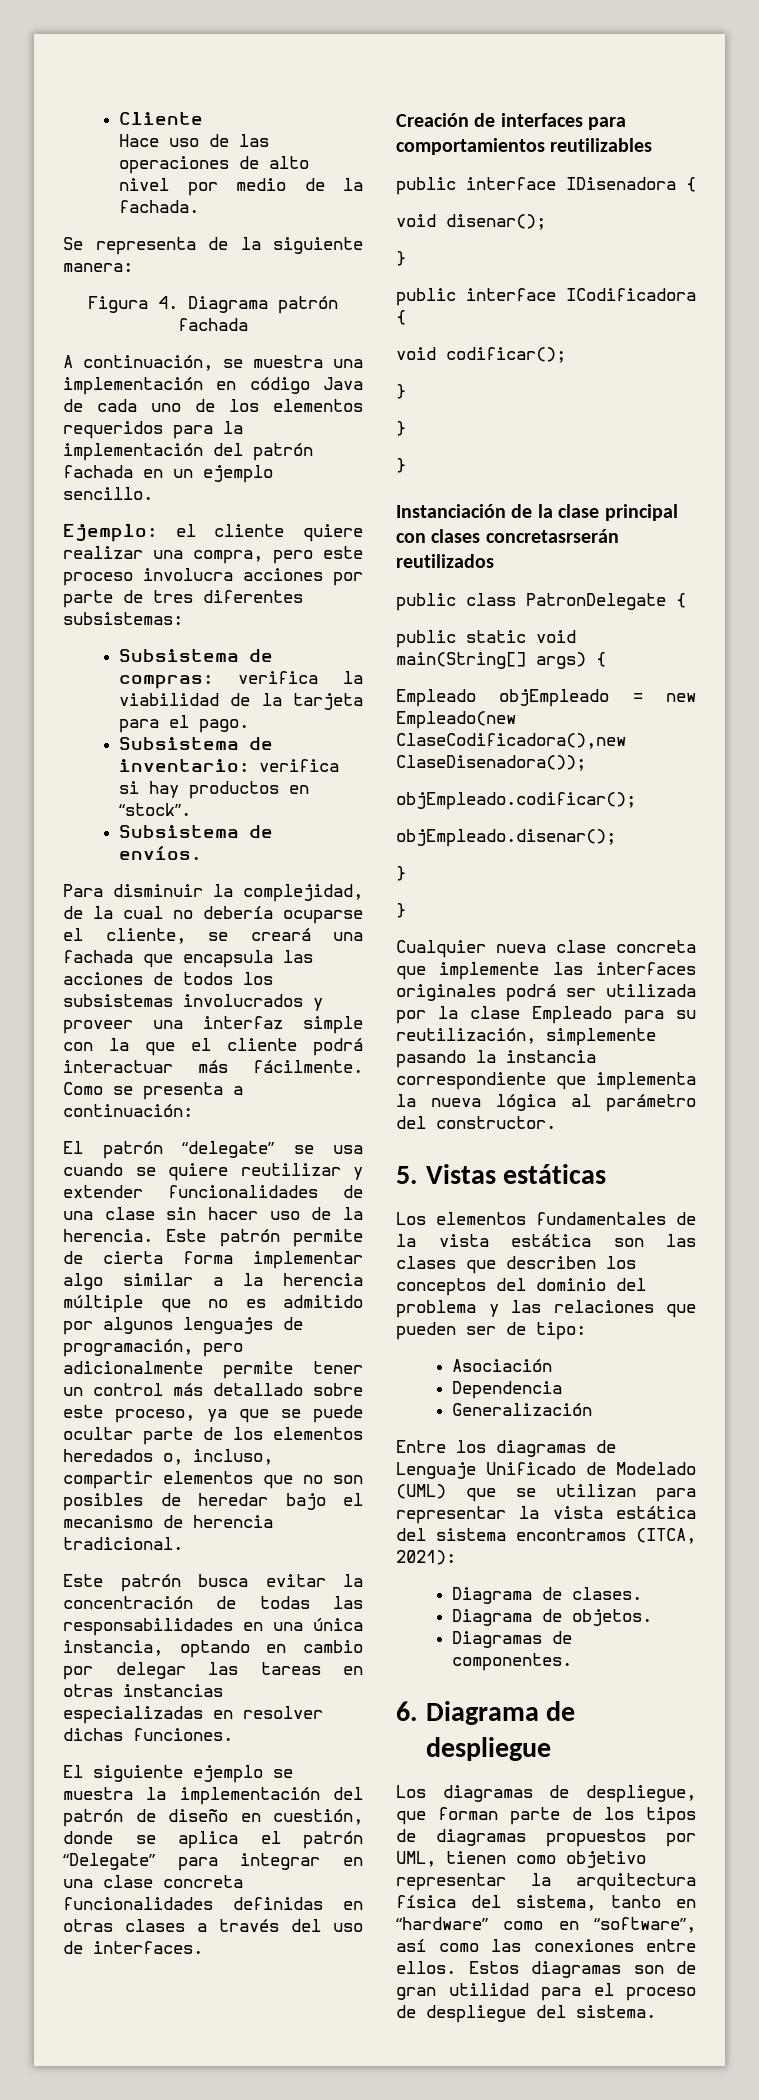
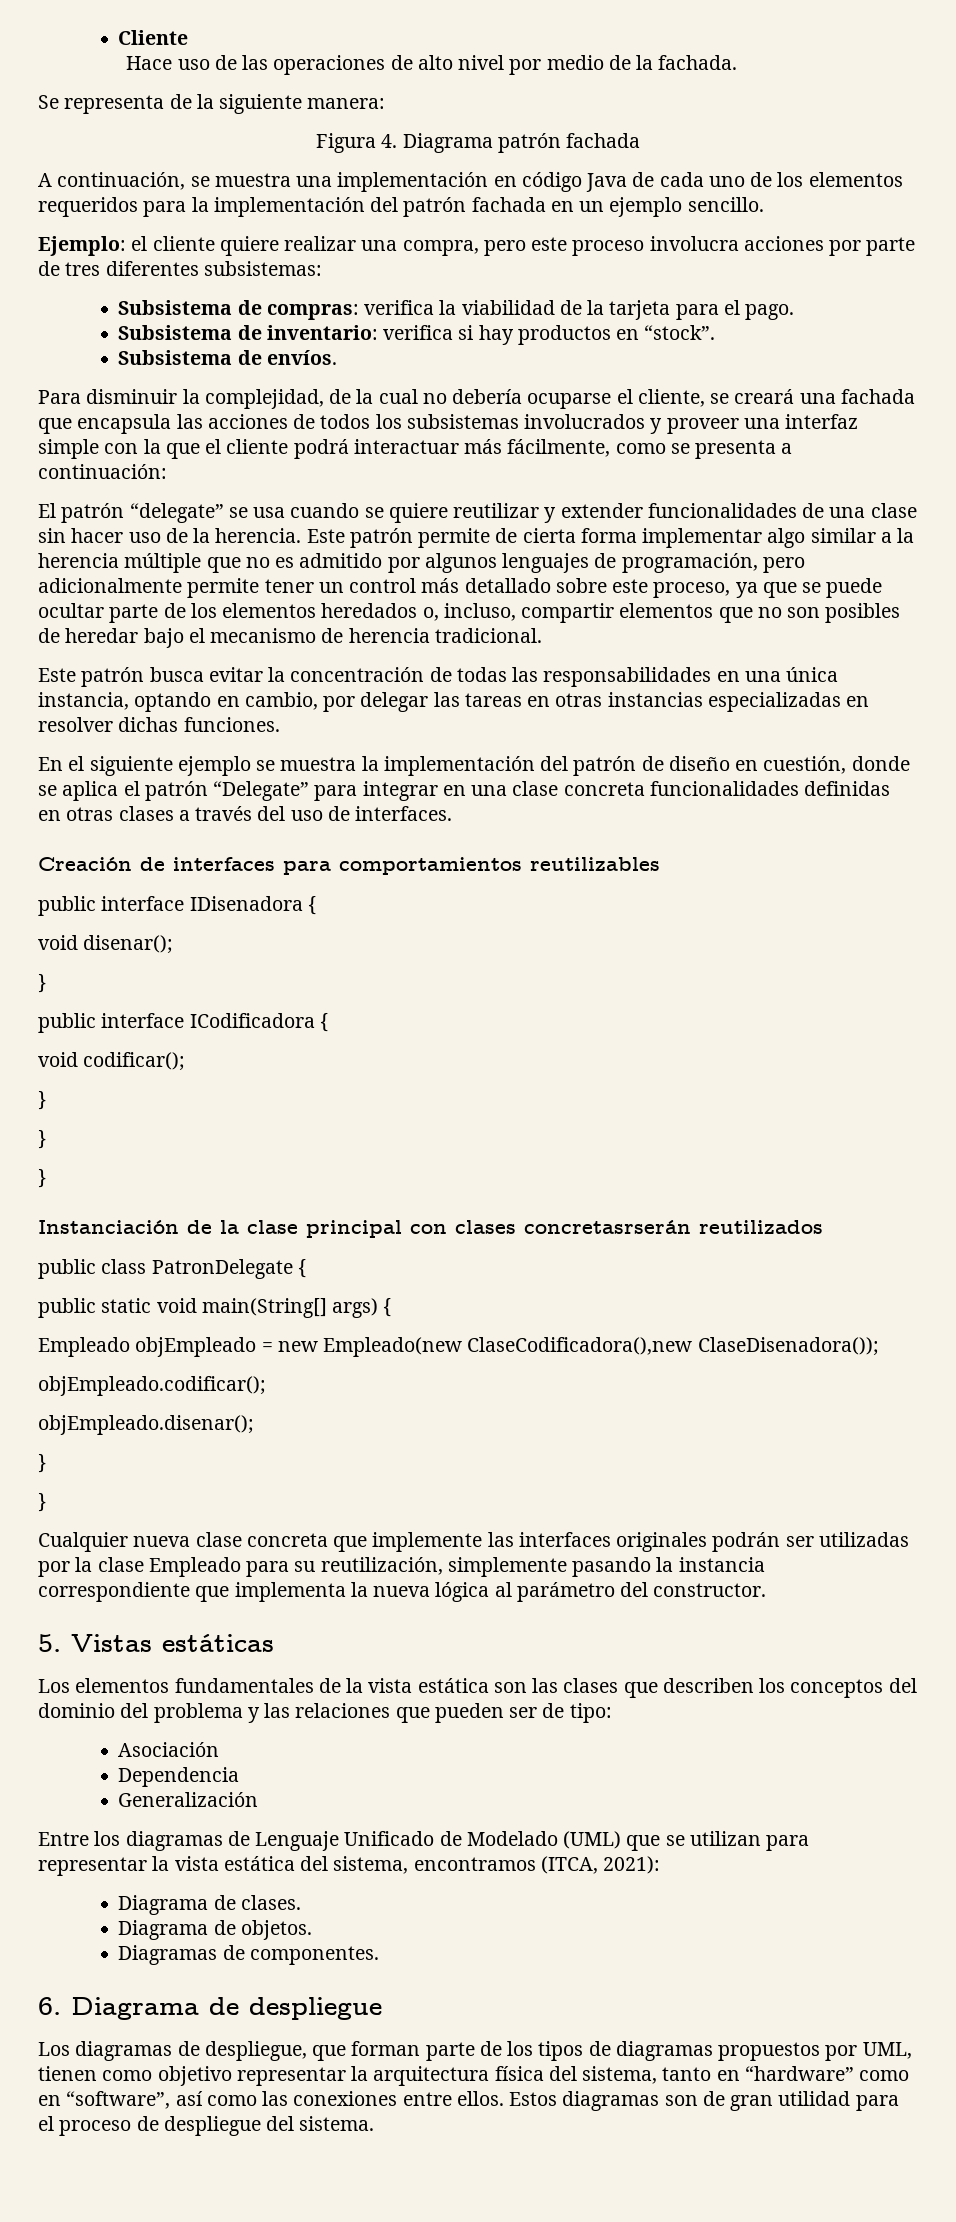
[253,1060,363,1073] [63,1082,103,1095] fácilmente. Como -> [507,439,666,457] fácilmente, como
[303,1640,363,1653] cambio -> [244,692,318,710] cambio,
[63,1765,83,1778] El -> [38,756,85,771] En el
[506,984,696,1002] podrá ser utilizada -> [712,1532,909,1552] podrán ser utilizadas
[436,1528,506,1541] sistema -> [333,1856,409,1874] sistema,

